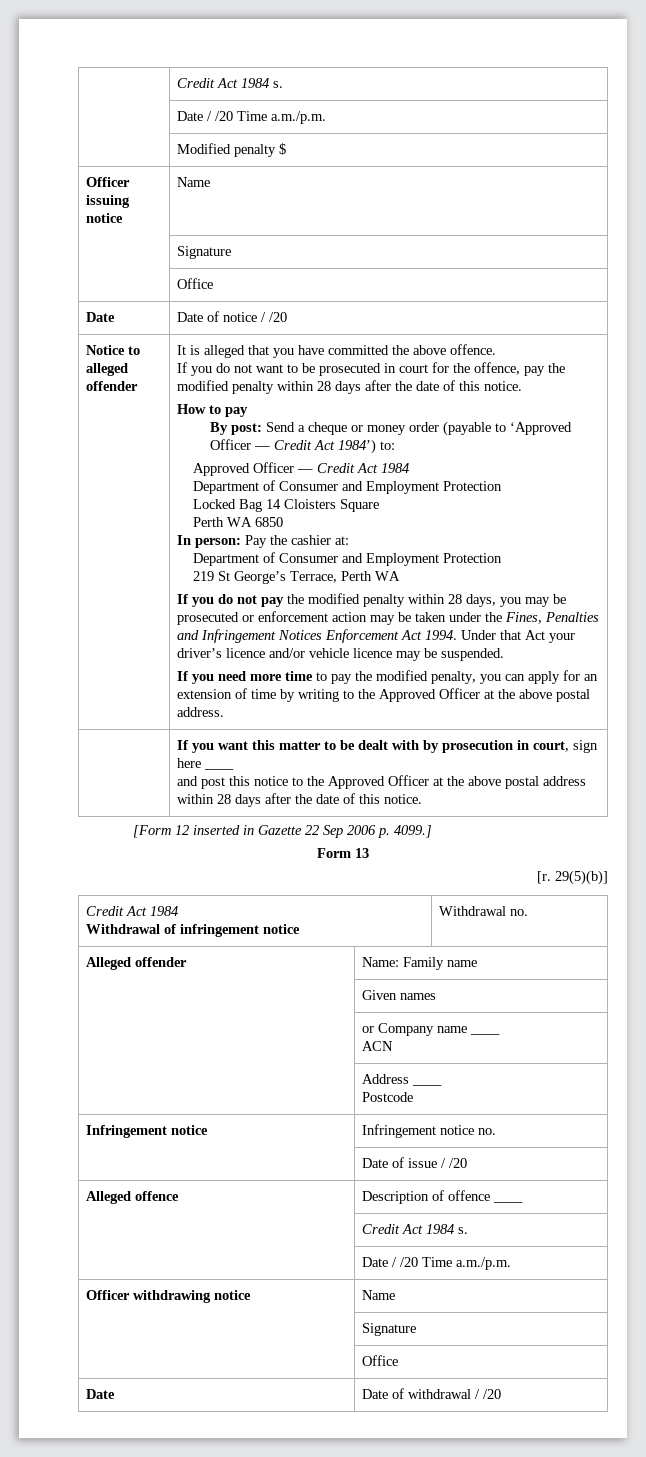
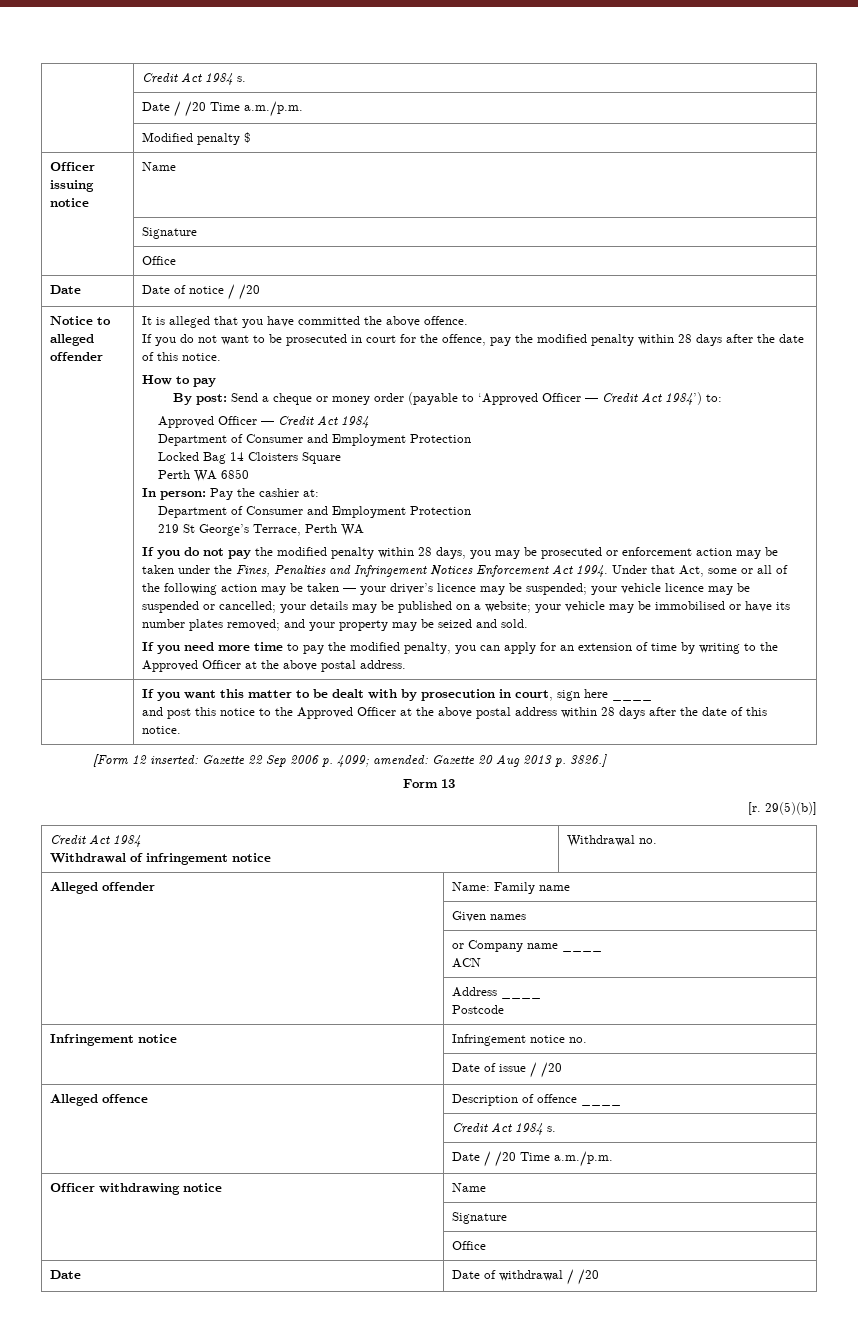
[524,630,575,643] [176,648,504,661] Act your driver’s licence and/or vehicle licence may be suspended. -> [678,565,788,577] [141,583,750,595] [141,601,790,613] [141,619,528,631] Act, some or all of the following action may be taken — your driver’s licence may be suspended; your vehicle licence may be suspended or cancelled; your details may be published on a website; your vehicle may be immobilised or have its number plates removed; and your property may be seized and sold.
[193,825,255,835] inserted in -> [149,755,198,765] inserted:
[394,825,433,838] 4099.] -> [336,754,607,767] 4099; amended: Gazette 20 Aug 2013 p. 3826.]

